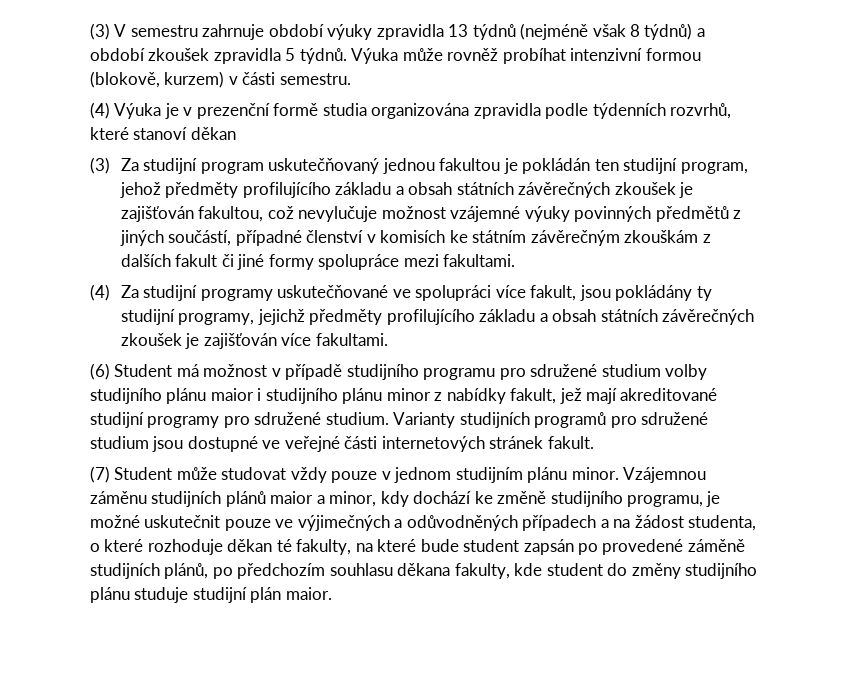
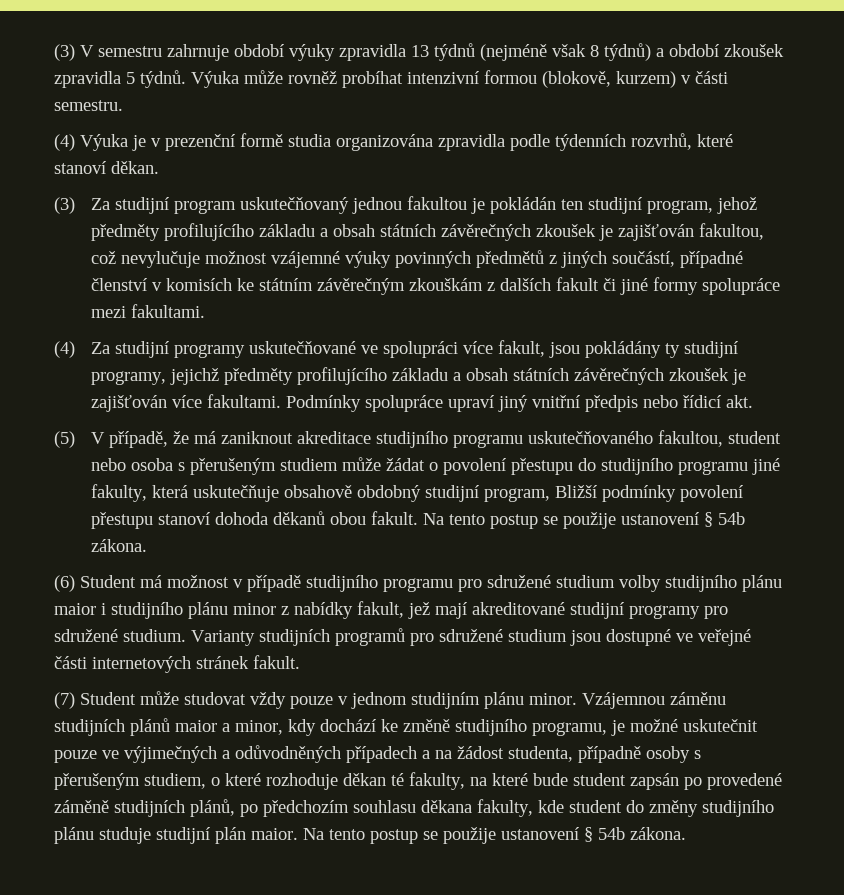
[190,127,236,140] děkan -> [111,161,159,174] děkan.
(388, 339) none -> [285,395,753,412] [54,430,781,448] [90,457,780,475] [90,484,743,502] [90,511,745,529] [90,539,147,552] Podmínky spolupráce upraví jiný vnitřní předpis nebo řídicí akt. // (5) V případě, že má zaniknout akreditace studijního programu uskutečňovaného fakultou, student nebo osoba s přerušeným studiem může žádat o povolení přestupu do studijního programu jiné fakulty, která uskutečňuje obsahově obdobný studijní program, Bližší podmínky povolení přestupu stanoví dohoda děkanů obou fakult. Na tento postup se použije ustanovení § 54b zákona.
(757, 523) none -> [578,746,701,763] [54,773,206,790] případně osoby s přerušeným studiem,
(332, 593) none -> [303,827,686,844] Na tento postup se použije ustanovení § 54b zákona.

